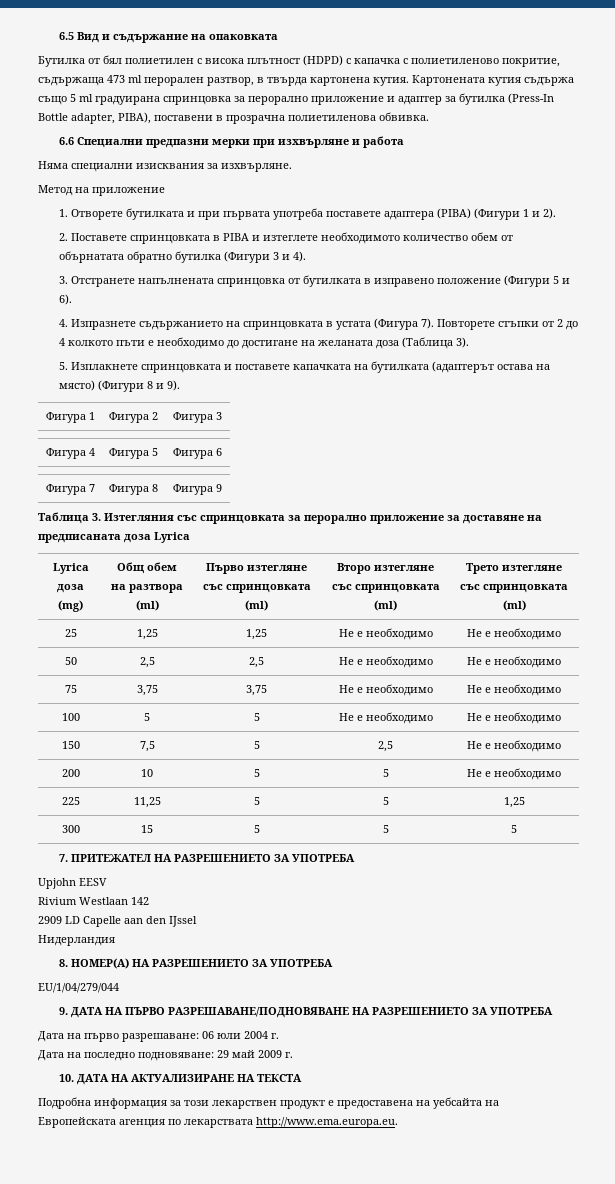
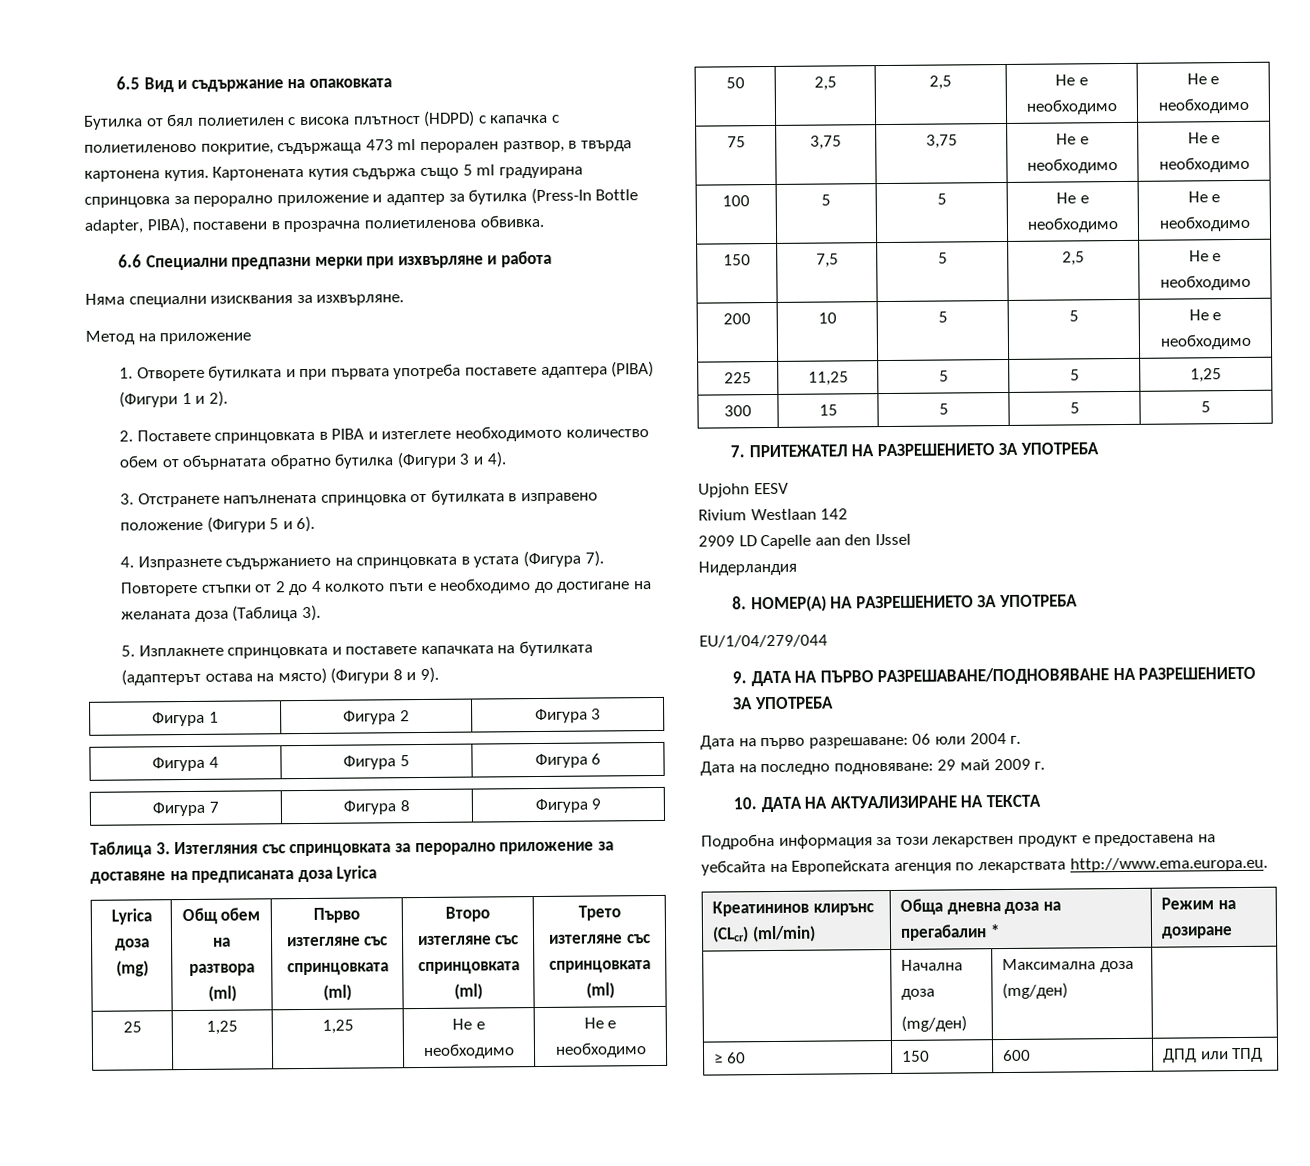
(398, 1122) none -> [711,900,874,917] [711,925,816,943] [899,898,1061,915] [899,924,1000,941] [1160,897,1236,910] [1160,926,1233,939] [900,959,963,971] [900,988,935,1000] [900,1015,967,1032] [1001,958,1134,973] [1001,982,1068,1000] [713,1052,746,1064] [901,1050,930,1062] [1002,1049,1031,1062] [1162,1047,1264,1063] // Креатининов клирънс (CLcr) (ml/min) | Обща дневна доза на прегабалин * | Режим на дозиране // | Начална доза // (mg/ден) | Максимална доза (mg/ден) | // ≥ 60 | 150 | 600 | ДПД или ТПД

